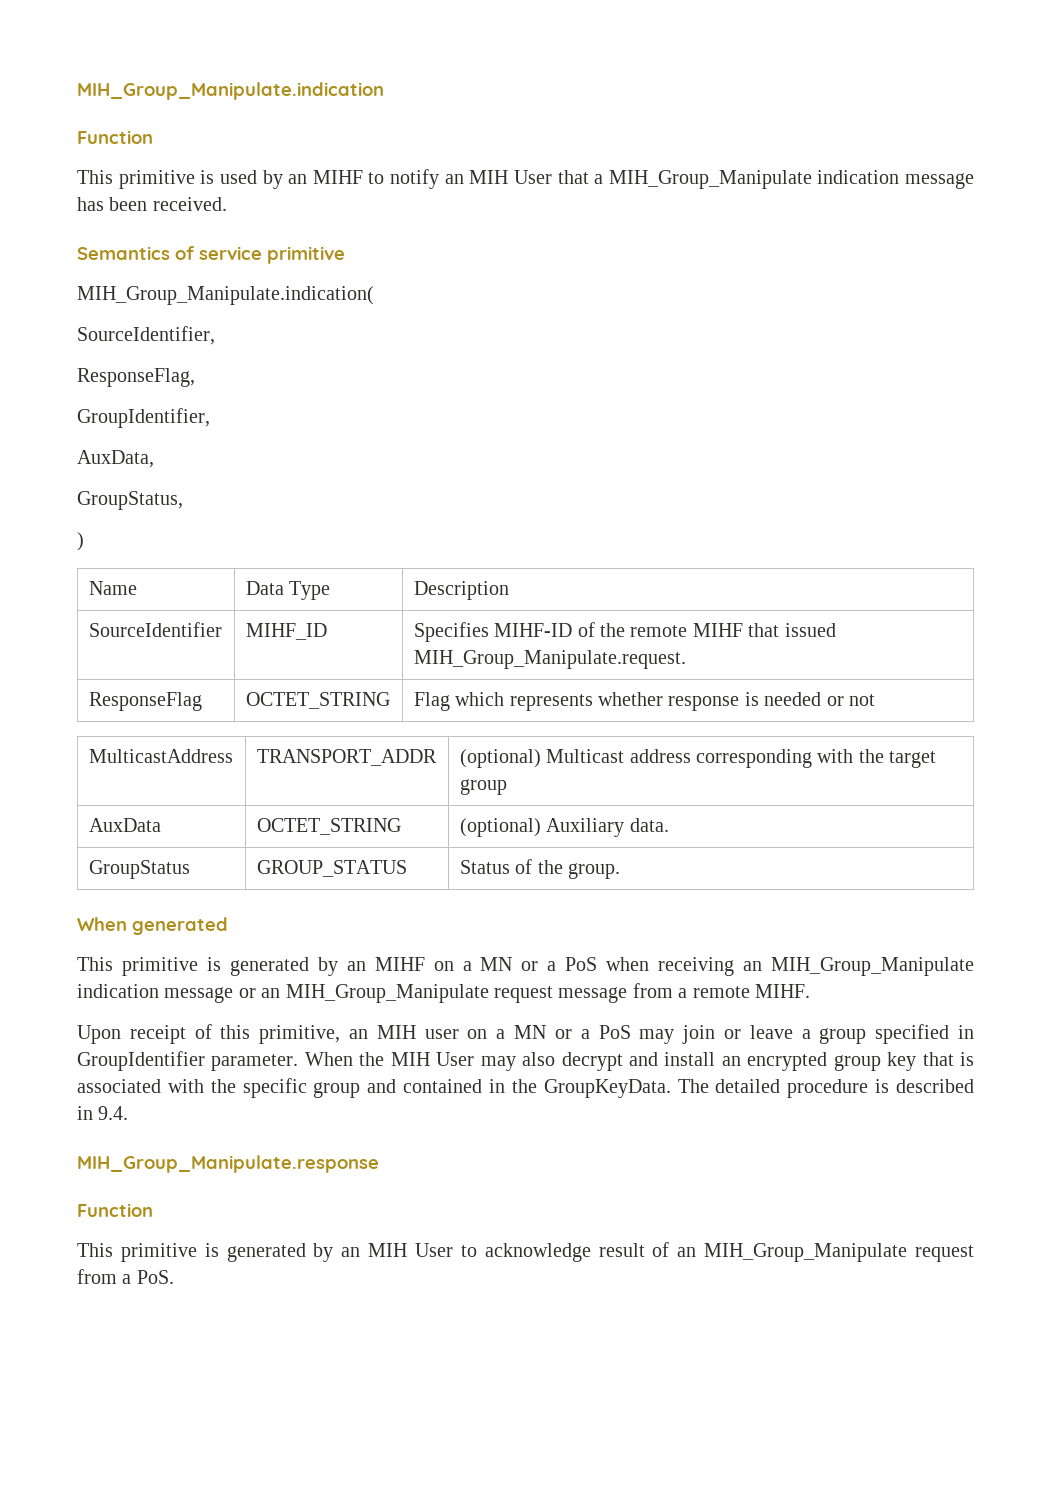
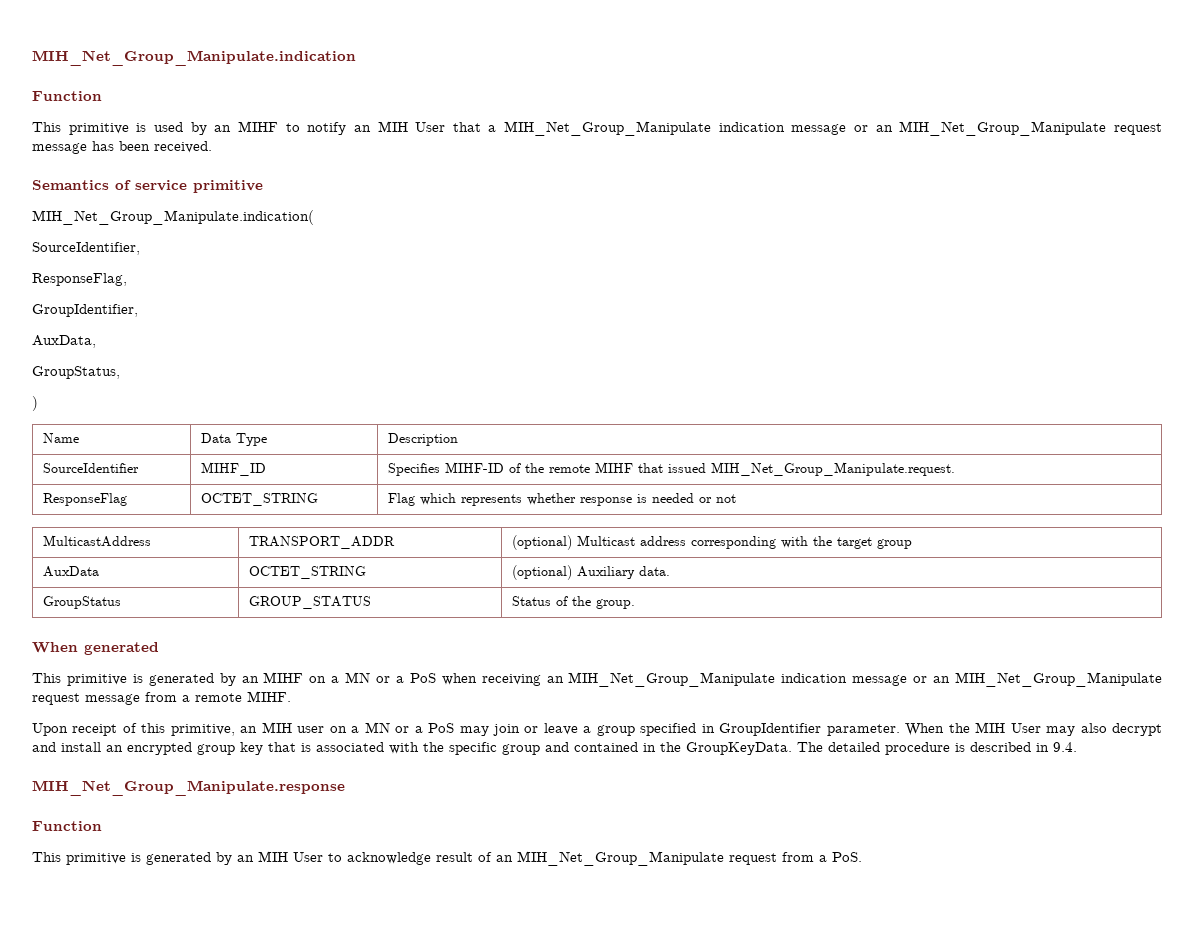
[77,82,384,100] MIH_Group_Manipulate.indication -> [32,50,356,66] MIH_Net_Group_Manipulate.indication
[608,170,974,189] MIH_Group_Manipulate indication message -> [504,121,1162,136] [32,143,87,154] MIH_Net_Group_Manipulate indication message or an MIH_Net_Group_Manipulate request message
[77,286,374,305] MIH_Group_Manipulate.indication( -> [32,210,314,225] MIH_Net_Group_Manipulate.indication(
[413,650,686,669] MIH_Group_Manipulate.request. -> [711,462,956,476] MIH_Net_Group_Manipulate.request.
[771,957,974,976] [77,984,489,1003] MIH_Group_Manipulate indication message or an MIH_Group_Manipulate -> [568,672,1163,687] MIH_Net_Group_Manipulate indication message or an MIH_Net_Group_Manipulate
[77,1155,379,1173] MIH_Group_Manipulate.response -> [32,780,345,796] MIH_Net_Group_Manipulate.response
[704,1243,908,1262] MIH_Group_Manipulate -> [517,851,724,866] MIH_Net_Group_Manipulate

